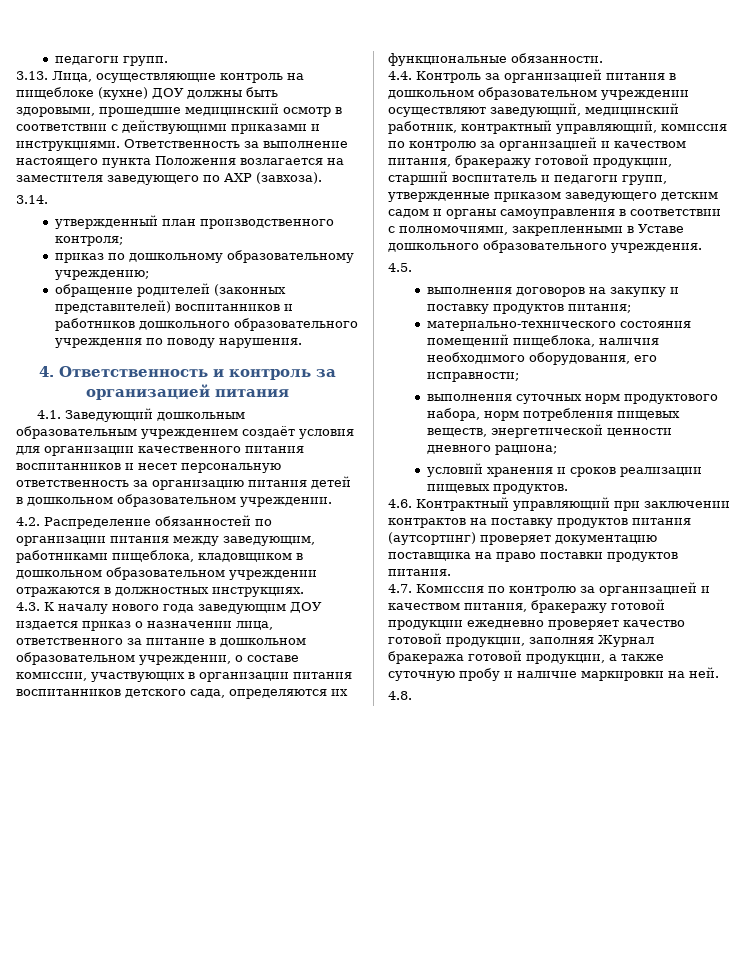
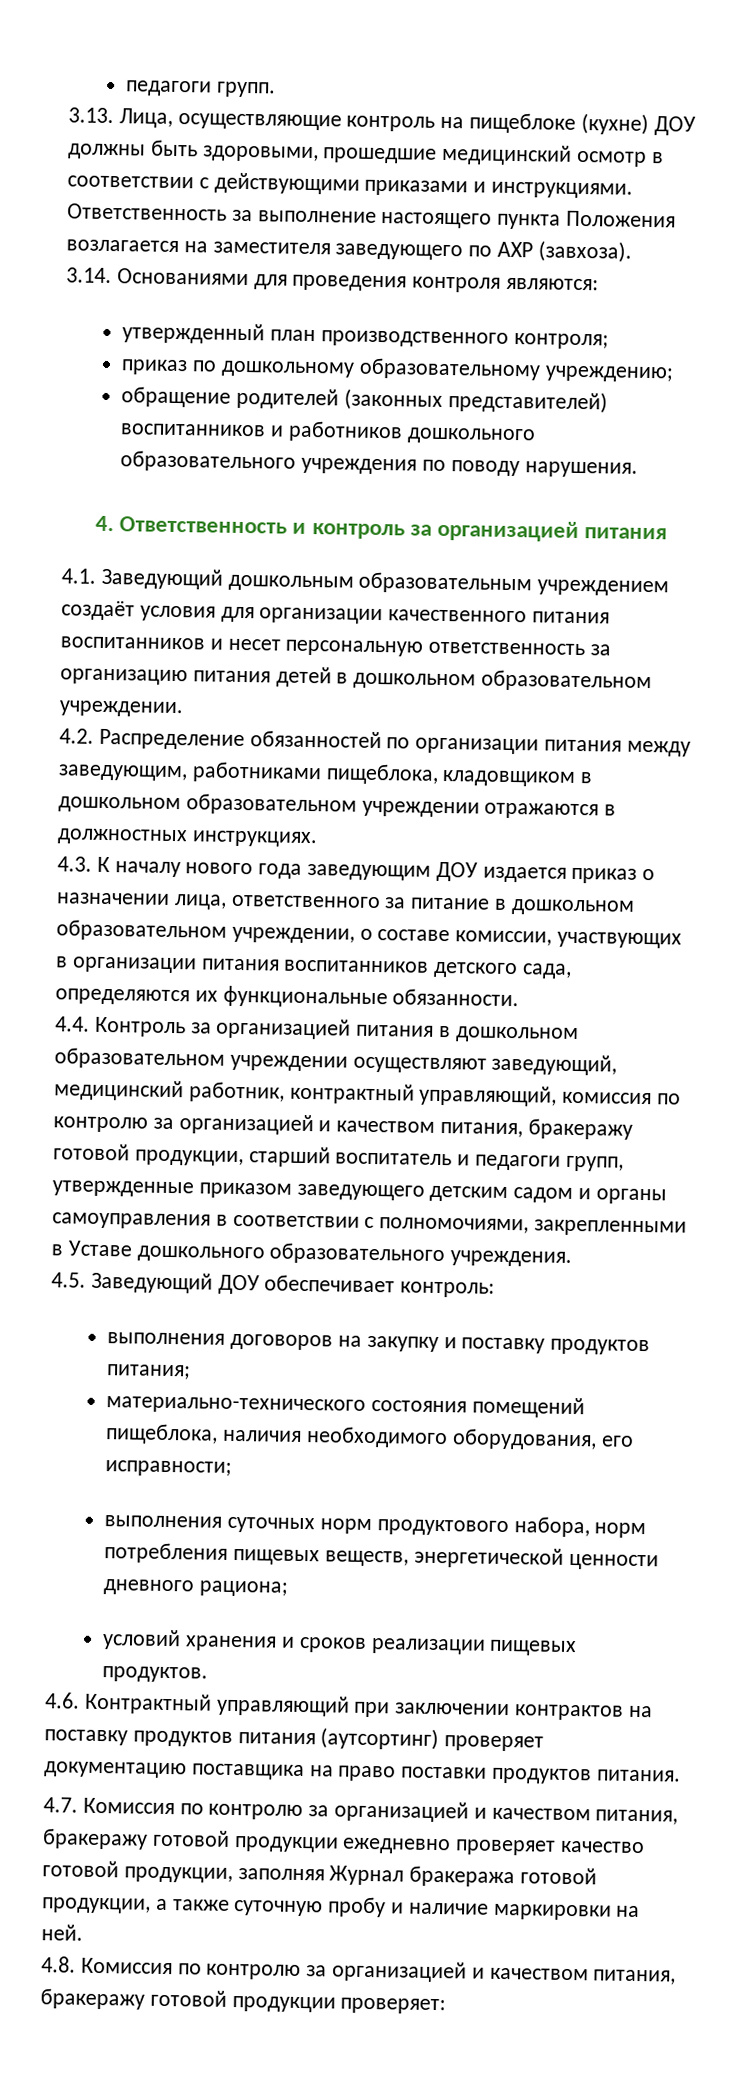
(48, 199) none -> [116,268,600,293] Основаниями для проведения контроля являются:
(412, 267) none -> [90,1271,496,1298] Заведующий ДОУ обеспечивает контроль:
(412, 695) none -> [80,1957,677,1985] [40,1988,447,2015] Комиссия по контролю за организацией и качеством питания, бракеражу готовой продукции проверяет:

